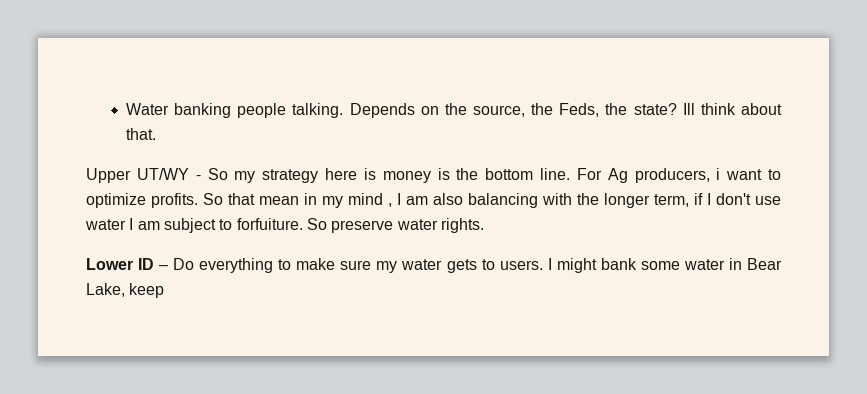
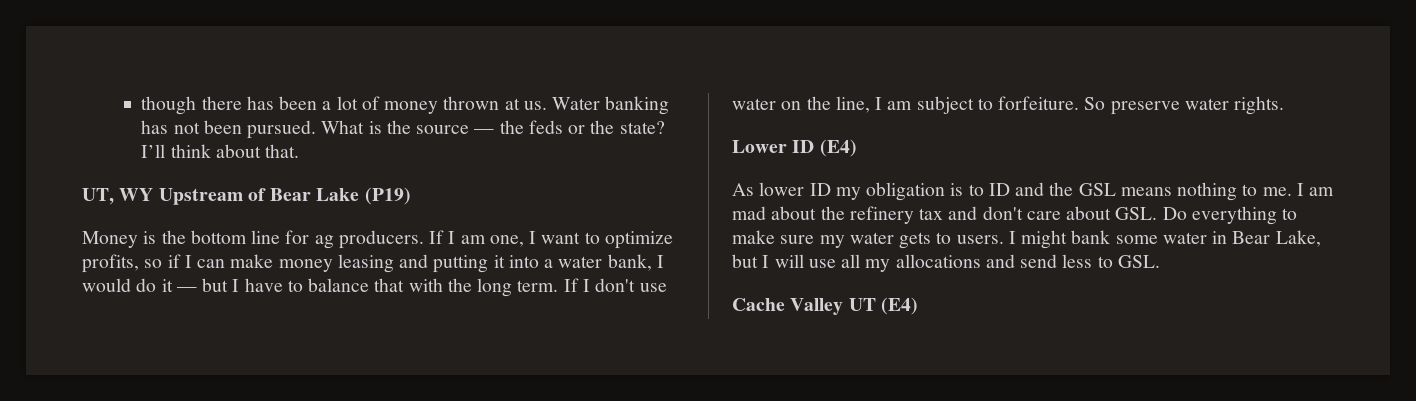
[125,103,600,118] Water banking people talking. Depends on the source, the Feds, -> [141,96,670,115] [141,120,586,139] though there has been a lot of money thrown at us. Water banking has not been pursued. What is the source — the feds or
[682,103,695,115] Ill -> [141,144,166,158] I’ll
[86,168,782,183] [86,193,703,208] Upper UT/WY - So my strategy here is money is the bottom line. For Ag producers, i want to optimize profits. So that mean in my mind , I am also balancing with the longer term, if -> [82,187,411,205] [82,230,673,249] [82,254,664,273] [82,278,579,297] UT, WY Upstream of Bear Lake (P19) // Money is the bottom line for ag producers. If I am one, I want to optimize profits, so if I can make money leasing and putting it into a water bank, I would do it — but I have to balance that with the long term. If
(126, 224) none -> [781,96,870,113] on the line,
[236,218,303,230] forfuiture. -> [998,96,1080,110] forfeiture.
[159,265,169,270] – -> [819,139,857,157] [732,182,1335,201] [732,206,1158,224] (E4) // As lower ID my obligation is to ID and the GSL means nothing to me. I am mad about the refinery tax and don't care about GSL.
[129,283,165,298] keep -> [732,254,1160,272] [732,297,918,315] but I will use all my allocations and send less to GSL. // Cache Valley UT (E4)

